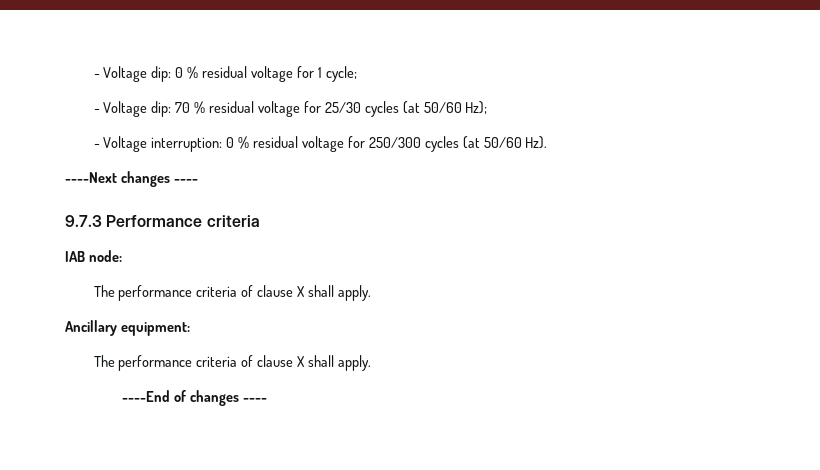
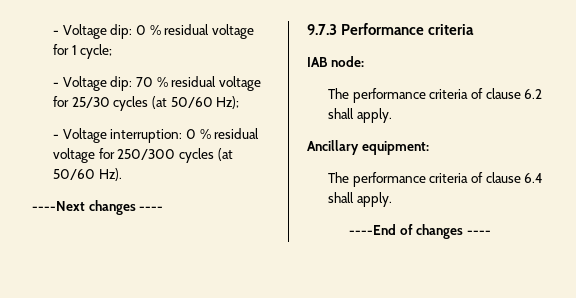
[297,286,306,297] X -> [524,89,543,99] 6.2
[297,356,306,367] X -> [524,173,544,183] 6.4

